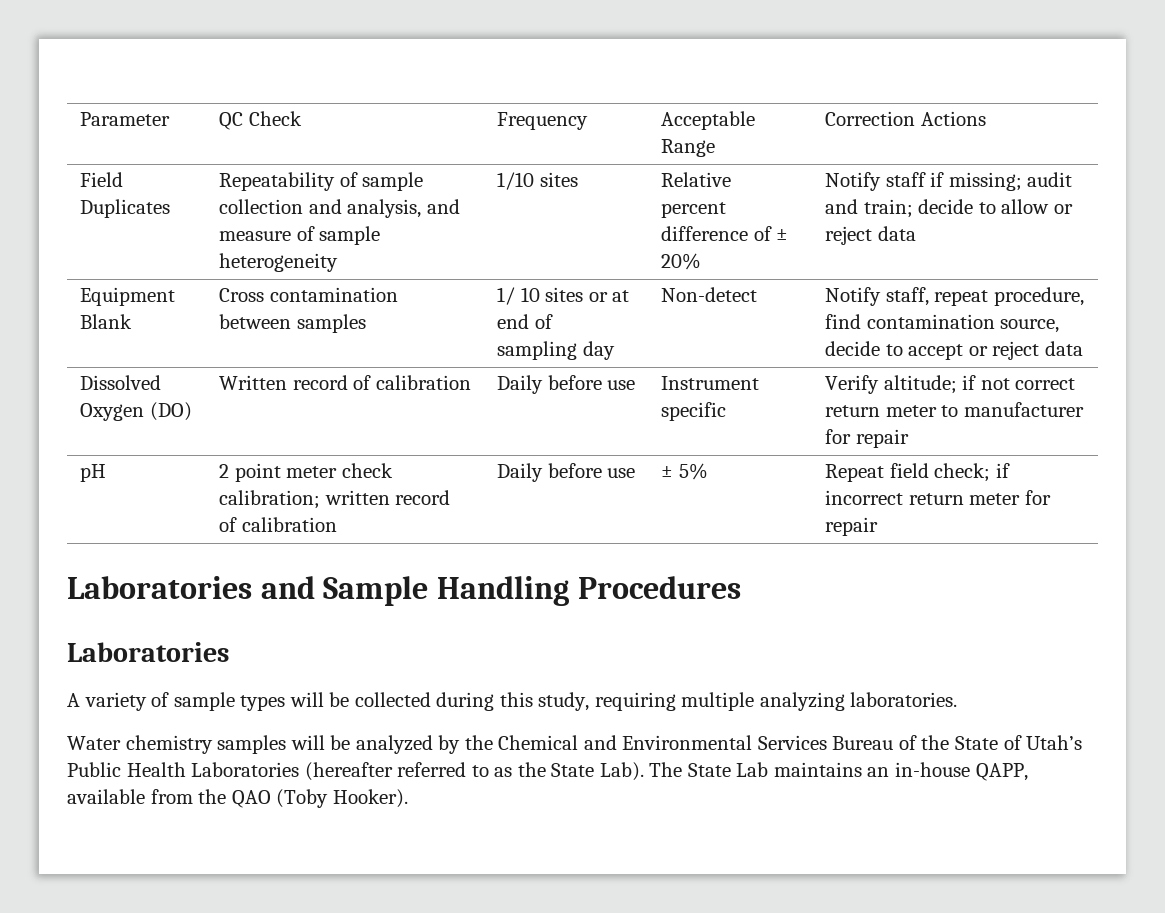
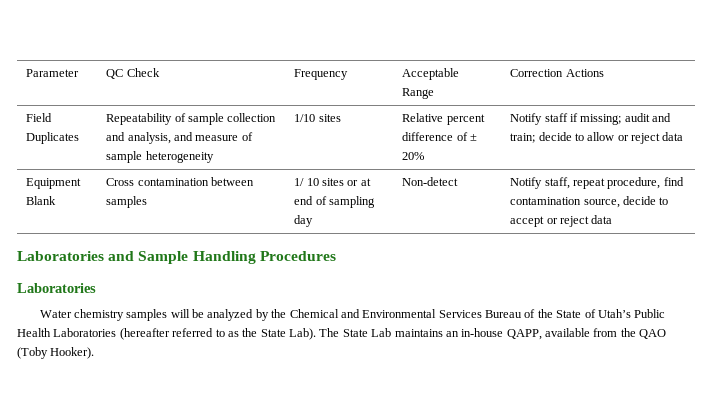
[79,375,161,390] [79,402,192,421] [218,375,471,390] [496,375,636,394] [660,376,759,390] [660,402,726,421] [824,375,1076,394] [824,402,1084,417] [824,429,909,448] [79,464,106,482] [218,463,393,482] [218,490,451,509] [218,517,337,532] [496,463,636,482] [660,463,708,480] [824,463,1010,482] [824,490,1051,505] [824,517,878,536] // Dissolved Oxygen (DO) | Written record of calibration | Daily before use | Instrument specific | Verify altitude; if not correct return meter to manufacturer for repair // pH | 2 point meter check calibration; written record of calibration | Daily before use | ± 5% | Repeat field check; if incorrect return meter for repair -> (613, 219) none
[67,692,958,711] // A variety of sample types will be collected during this study, requiring multiple analyzing laboratories. -> (96, 288) none

